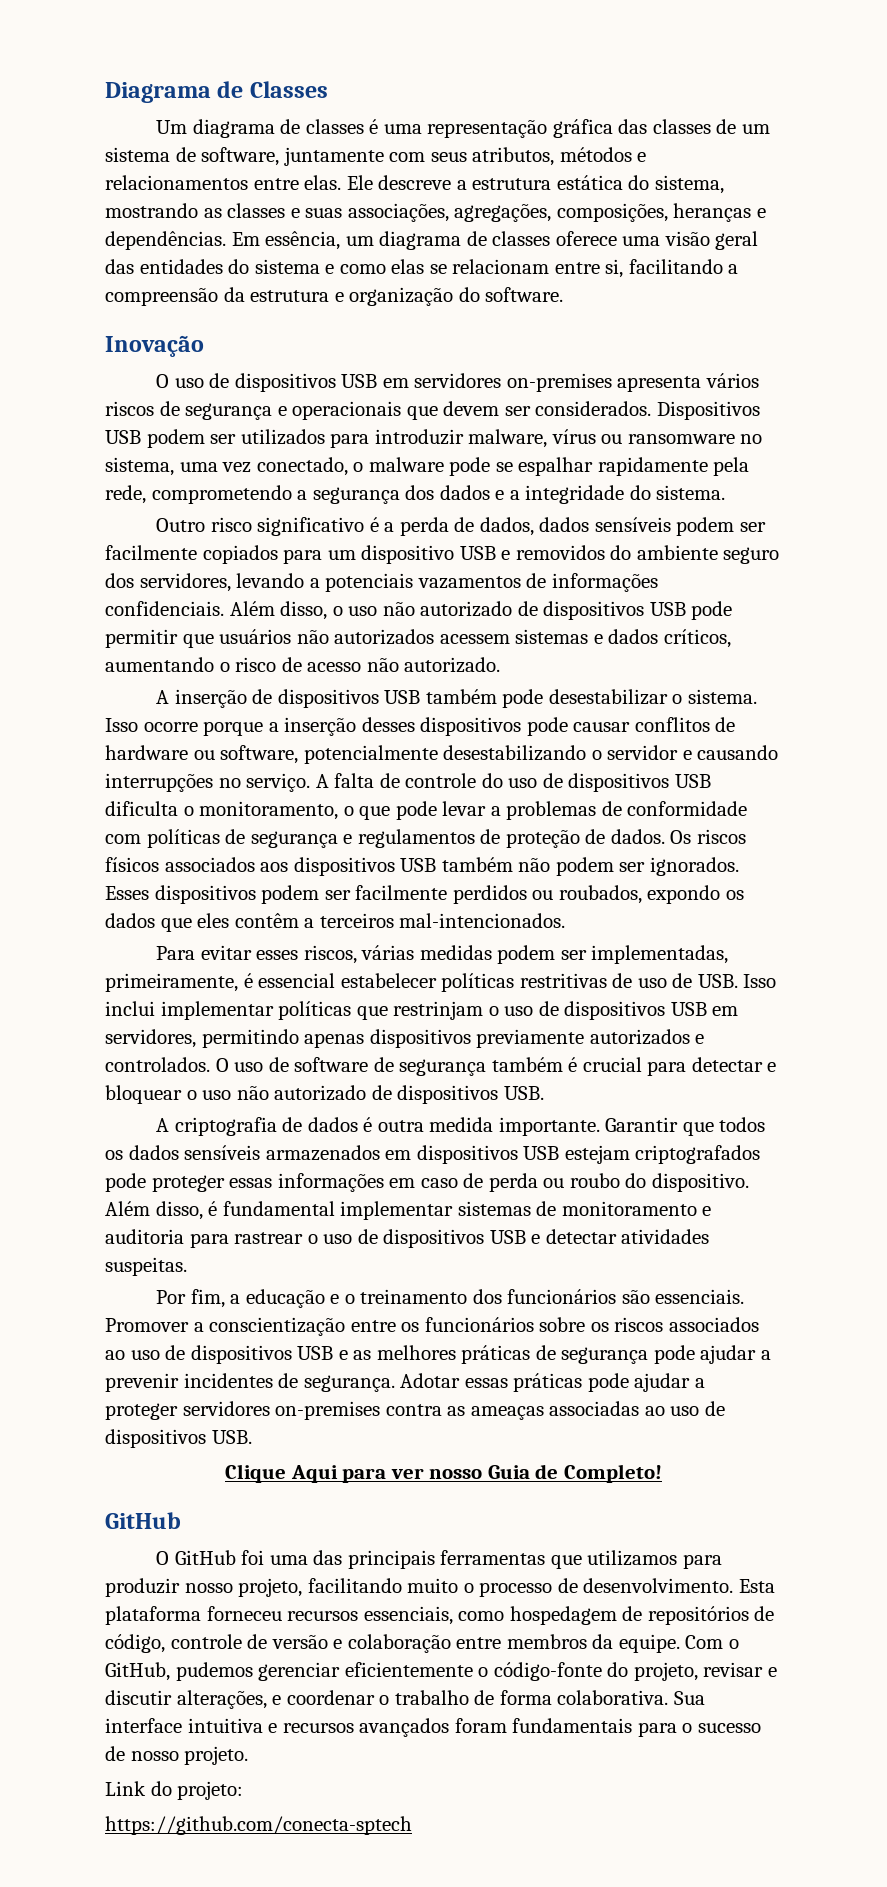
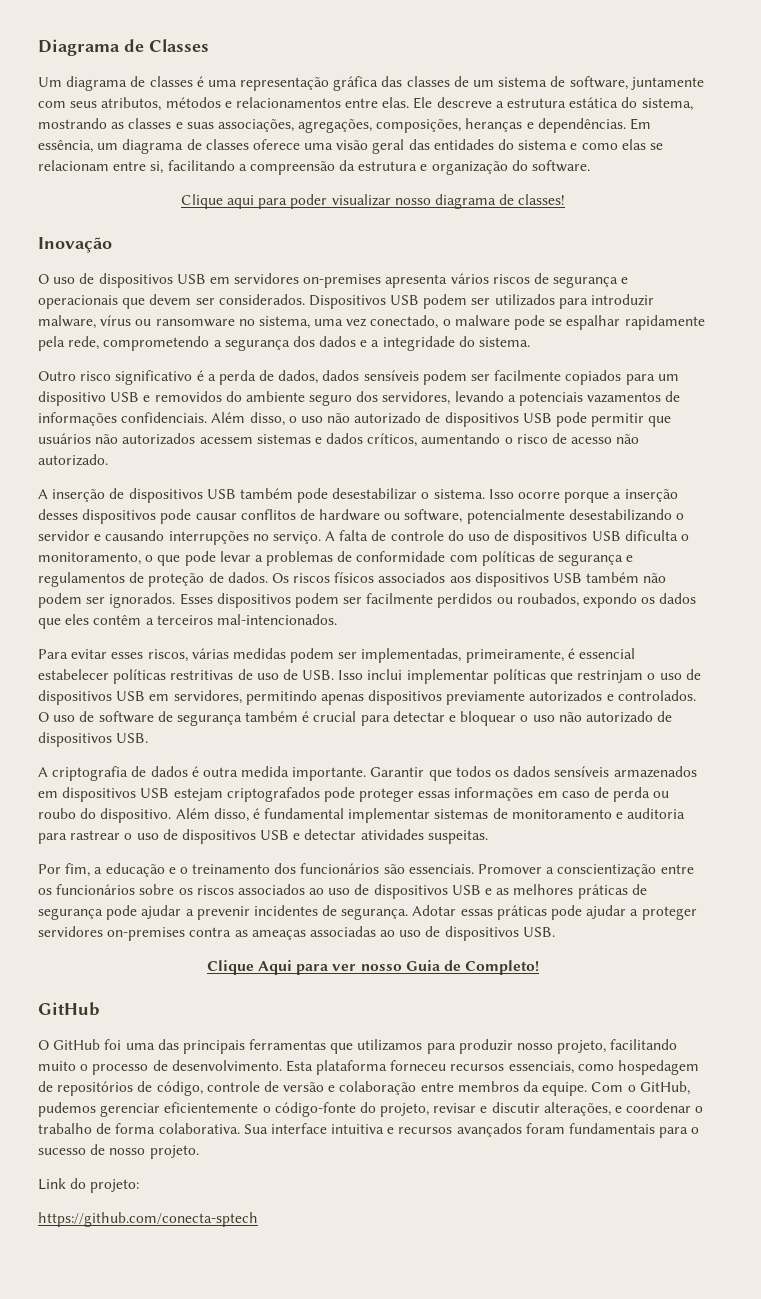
(564, 294) none -> [180,194,566,209] // Clique aqui para poder visualizar nosso diagrama de classes!

